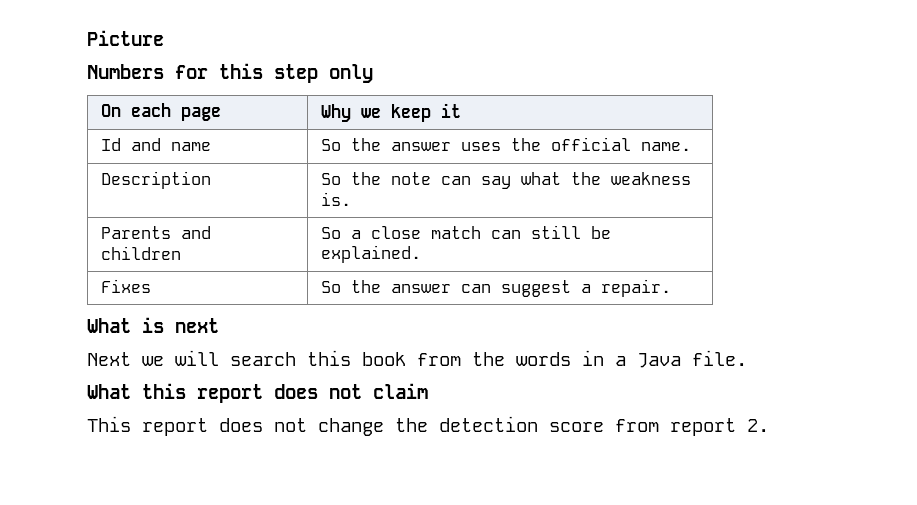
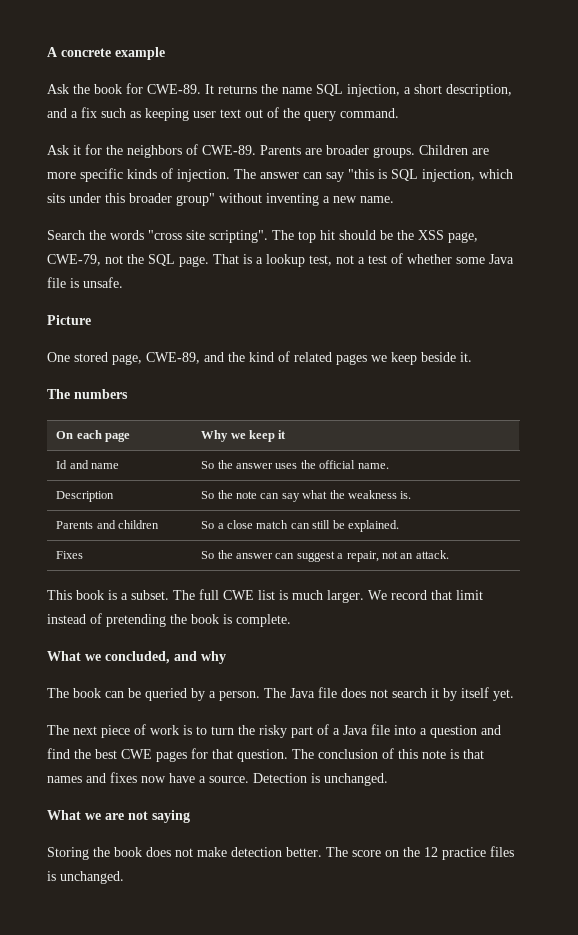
[87,30,164,46] [87,63,373,83] Picture // Numbers for this step only -> [47,47,165,60] [47,83,512,97] [47,107,399,121] [47,144,489,158] [47,168,513,182] [47,193,394,206] [47,230,478,243] [47,253,514,267] [47,277,123,288] [47,315,91,325] [47,351,472,365] [47,389,128,399] A concrete example // Ask the book for CWE-89. It returns the name SQL injection, a short description, and a fix such as keeping user text out of the query command. // Ask it for the neighbors of CWE-89. Parents are broader groups. Children are more specific kinds of injection. The answer can say "this is SQL injection, which sits under this broader group" without inventing a new name. // Search the words "cross site scripting". The top hit should be the XSS page, CWE-79, not the SQL page. That is a lookup test, not a test of whether some Java file is unsafe. // Picture // One stored page, CWE-89, and the kind of related pages we keep beside it. // The numbers
[601,279,672,297] [87,317,219,333] [87,350,747,368] [87,383,428,403] [87,416,769,436] repair. // What is next // Next we will search this book from the words in a Java file. // What this report does not claim // This report does not change the detection score from report 2. -> [346,550,449,562] [47,589,483,603] [47,613,291,627] [47,651,226,664] [47,687,514,701] [47,724,501,738] [47,748,484,762] [47,772,388,786] [47,810,190,823] [47,846,514,860] [47,871,124,884] repair, not an attack. // This book is a subset. The full CWE list is much larger. We record that limit instead of pretending the book is complete. // What we concluded, and why // The book can be queried by a person. The Java file does not search it by itself yet. // The next piece of work is to turn the risky part of a Java file into a question and find the best CWE pages for that question. The conclusion of this note is that names and fixes now have a source. Detection is unchanged. // What we are not saying // Storing the book does not make detection better. The score on the 12 practice files is unchanged.

